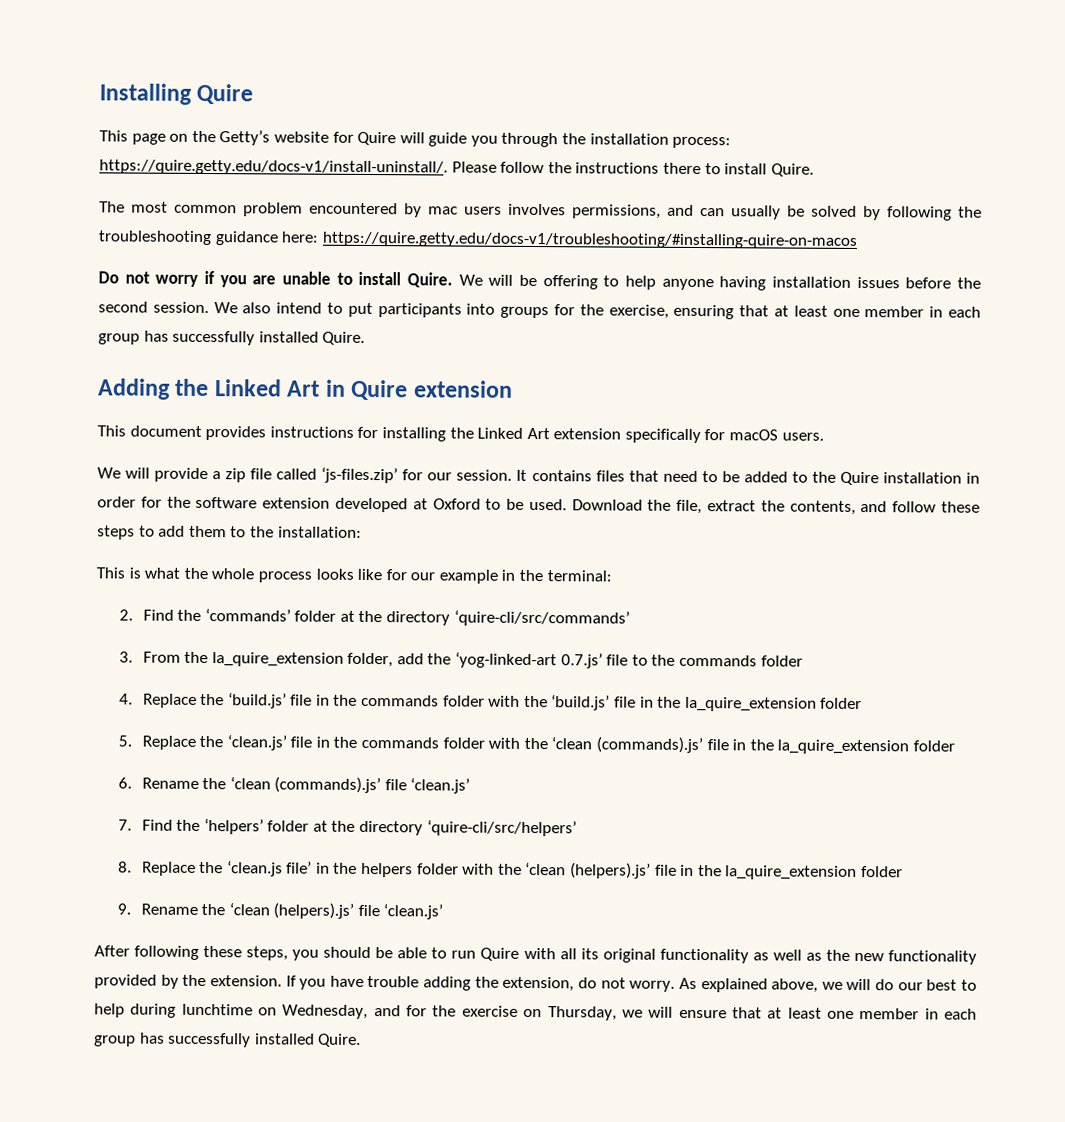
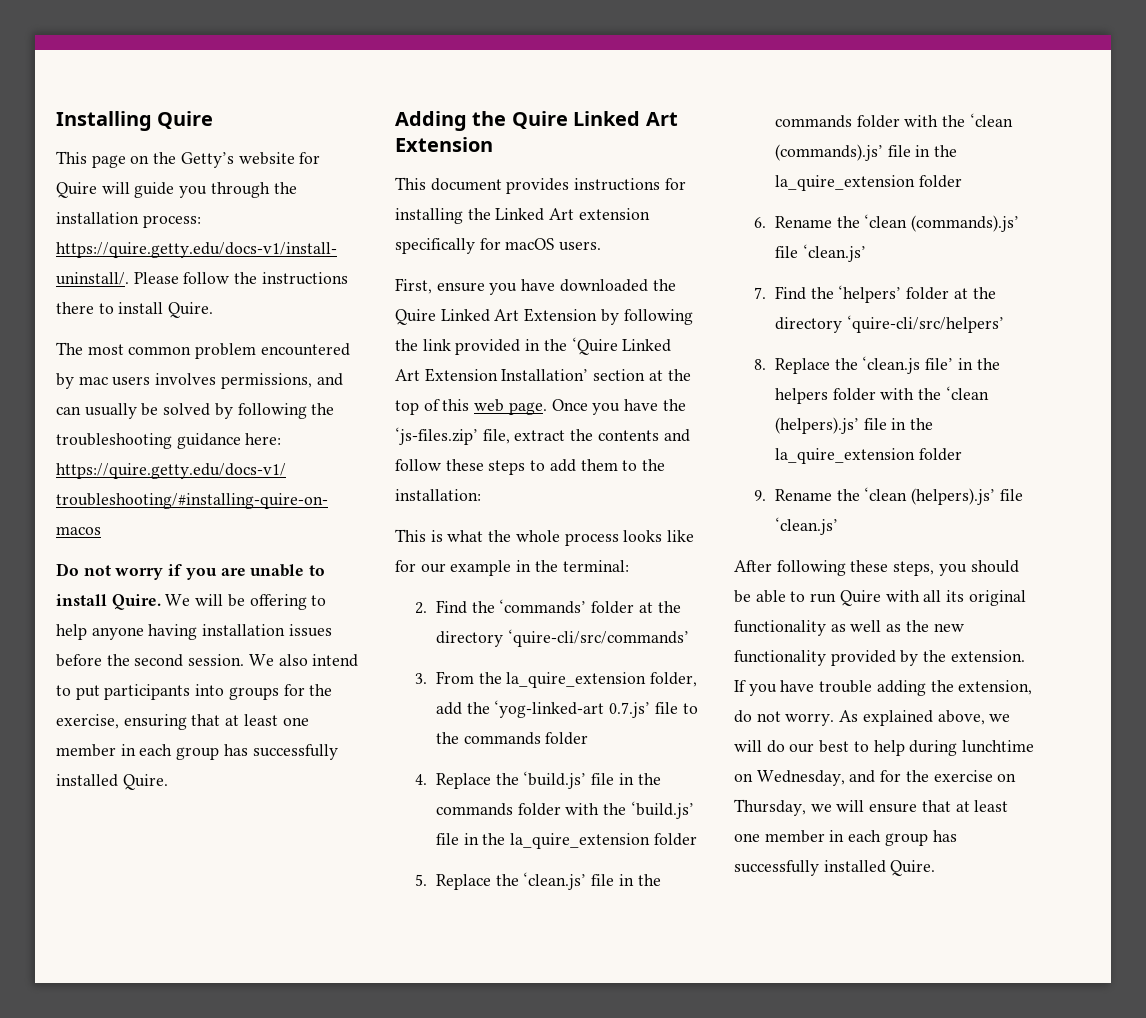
[214,379,513,401] Linked Art in Quire extension -> [511,111,678,129] [395,137,493,152] Quire Linked Art Extension
[97,466,980,486] [97,496,672,513] We will provide a zip file called ‘js-files.zip’ for our session. It contains files that need to be added to the Quire installation in order for the software extension developed at Oxford to be used. Download the -> [395,278,676,295] [395,308,693,325] [395,337,672,355] [395,368,691,382] [395,399,686,415] [395,427,478,445] First, ensure you have downloaded the Quire Linked Art Extension by following the link provided in the ‘Quire Linked Art Extension Installation’ section at the top of this web page. Once you have the ‘js-files.zip’
[789,500,856,515] contents, -> [597,430,659,441] contents

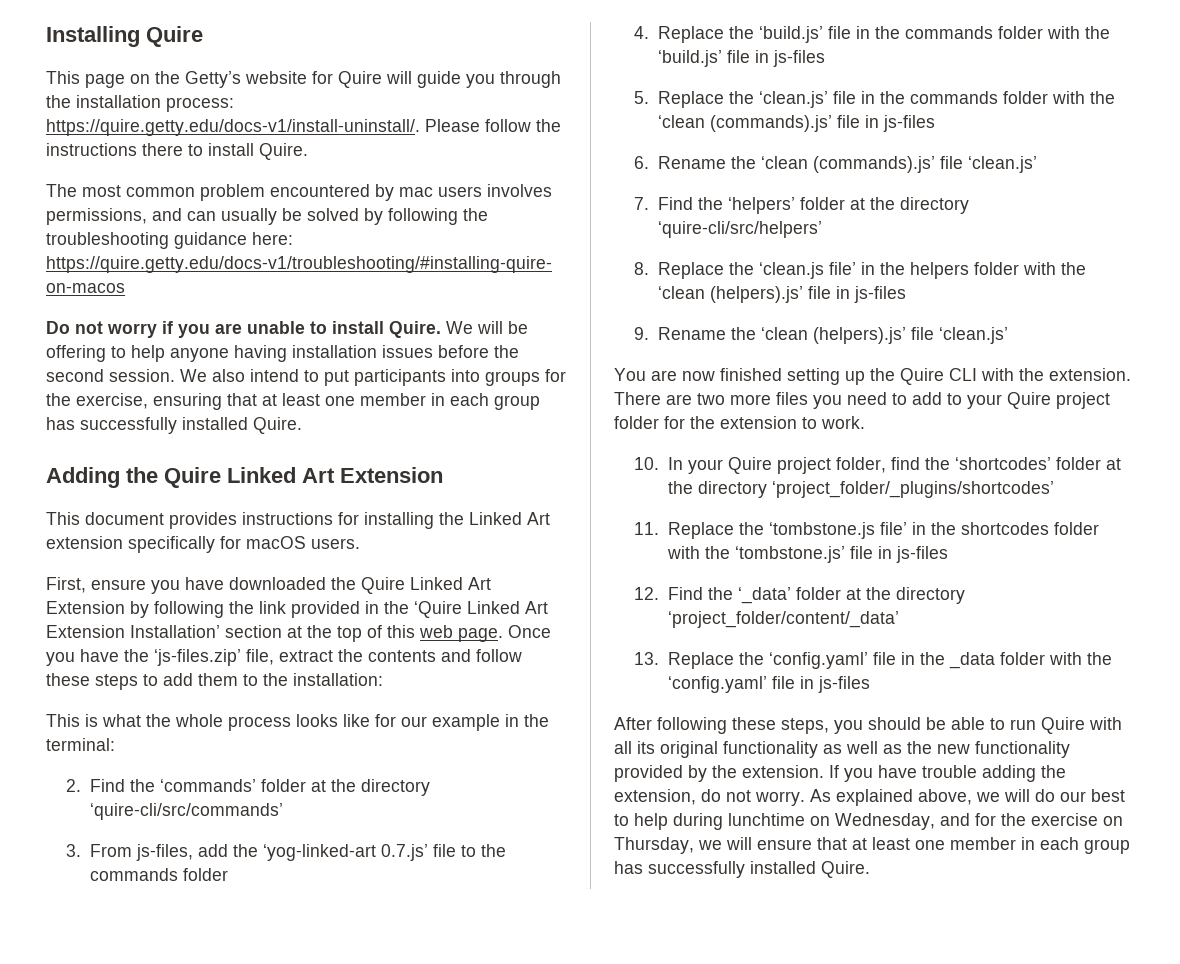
[478,672,698,688] the la_quire_extension folder, -> [136,844,194,861] js-files,
[482,833,697,849] the la_quire_extension folder -> [773,50,826,67] js-files
[934,145,958,157] [774,175,962,191] the la_quire_extension folder -> [883,115,936,132] js-files
[910,418,934,430] [774,448,962,464] the la_quire_extension folder -> [854,286,907,303] js-files
(838, 526) none -> [614,368,1131,385] [614,392,1110,409] [614,416,865,429] [634,457,1122,474] [668,481,1055,498] [634,522,1100,539] [667,546,949,563] [634,587,966,604] [668,611,900,628] [634,652,1113,669] [668,676,871,693] // You are now finished setting up the Quire CLI with the extension. There are two more files you need to add to your Quire project folder for the extension to work. // 10. In your Quire project folder, find the ‘shortcodes’ folder at the directory ‘project_folder/_plugins/shortcodes’ // 11. Replace the ‘tombstone.js file’ in the shortcodes folder with the ‘tombstone.js’ file in js-files // 12. Find the ‘_data’ folder at the directory ‘project_folder/content/_data’ // 13. Replace the ‘config.yaml’ file in the _data folder with the ‘config.yaml’ file in js-files

